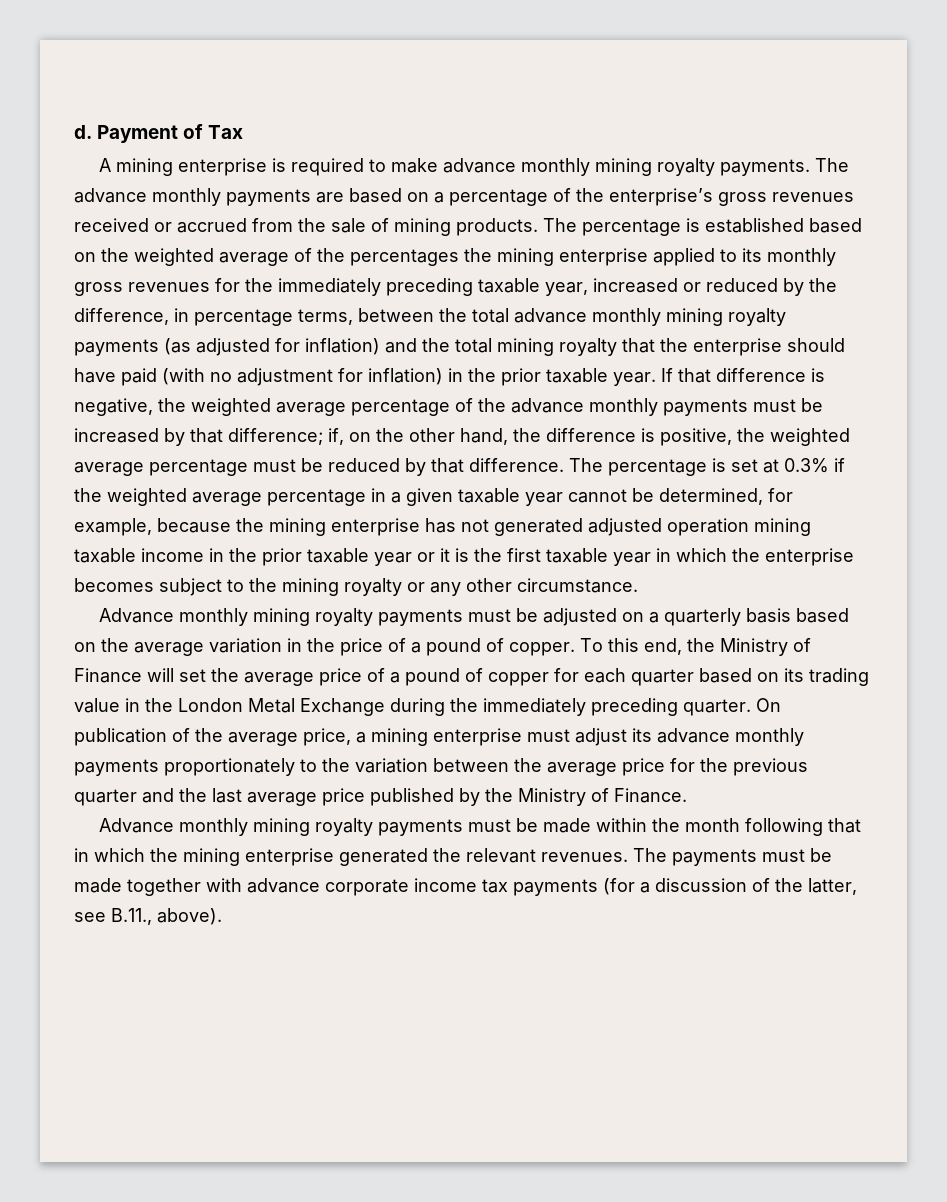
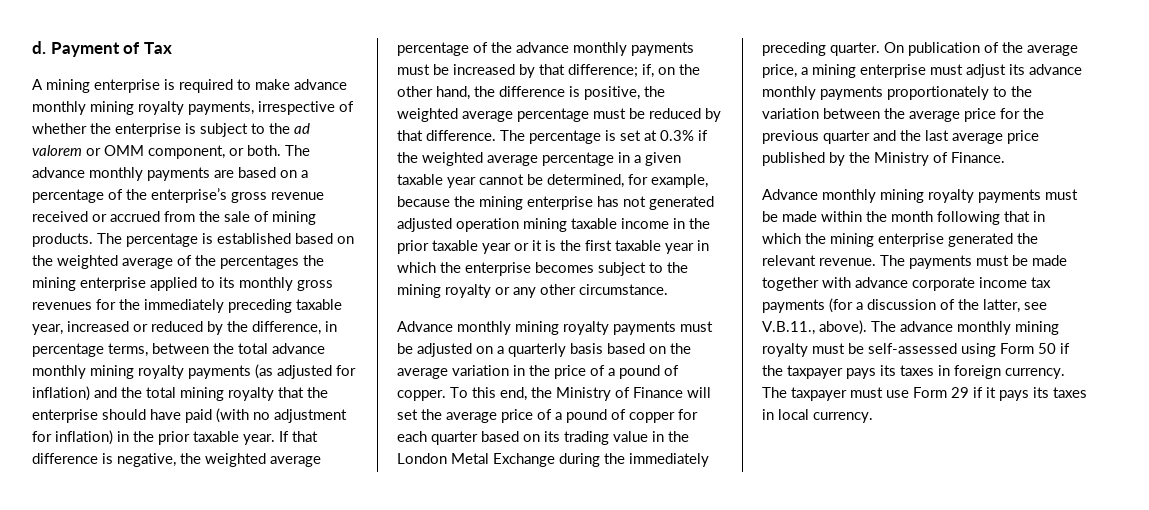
[719,159,810,176] payments. -> [188,101,354,115] [32,123,310,137] [32,145,281,159] payments, irrespective of whether the enterprise is subject to the ad valorem or OMM component, or both.
[772,192,854,202] revenues -> [271,192,324,200] revenue
[541,852,628,862] revenues. -> [819,258,876,266] revenue.
[111,908,222,925] B.11., above). -> [762,320,1059,335] [762,343,1070,357] [762,365,1065,379] [762,387,1087,401] [762,409,873,423] V.B.11., above). The advance monthly mining royalty must be self-assessed using Form 50 if the taxpayer pays its taxes in foreign currency. The taxpayer must use Form 29 if it pays its taxes in local currency.

